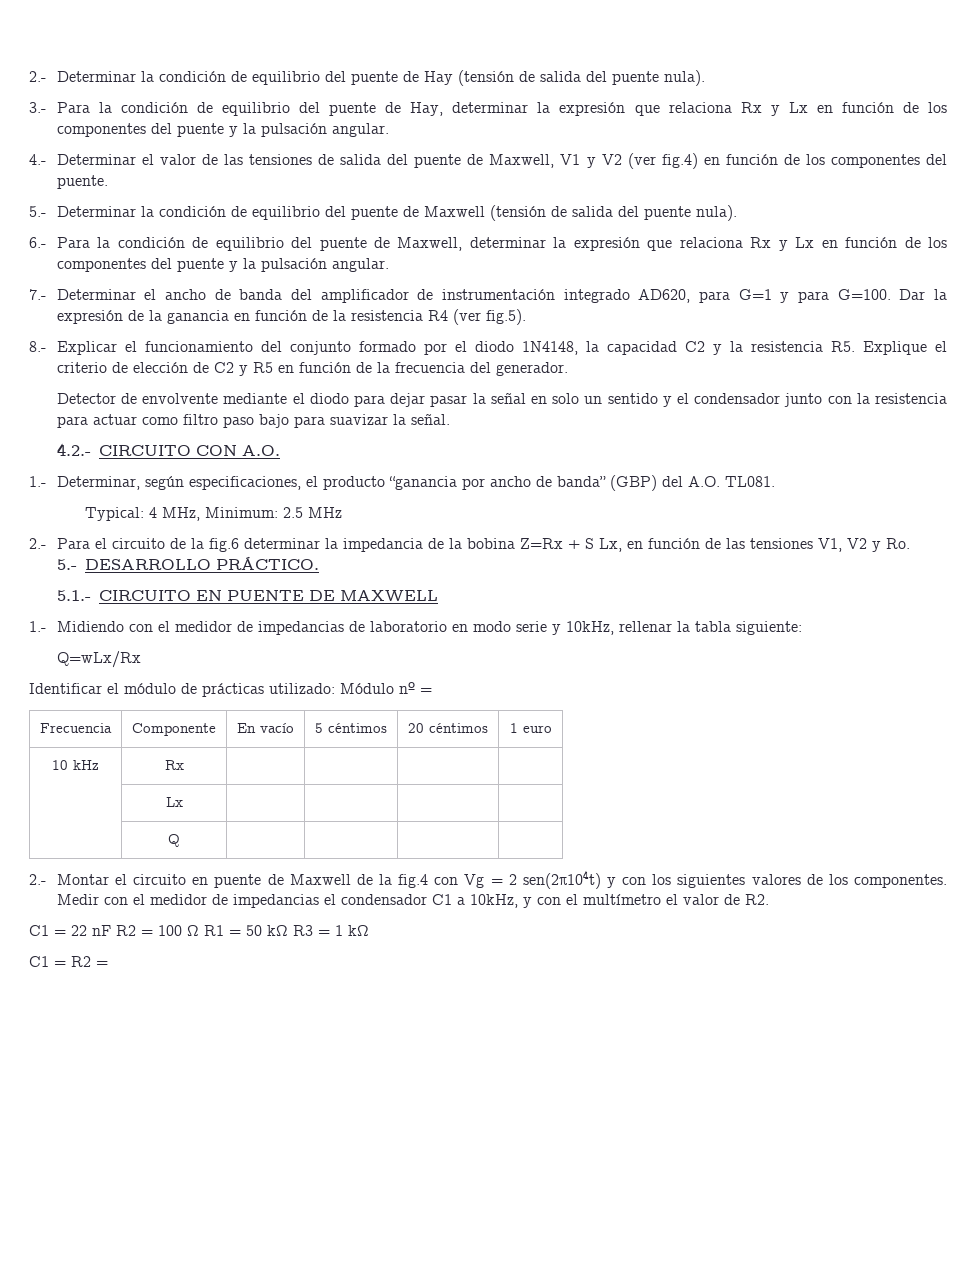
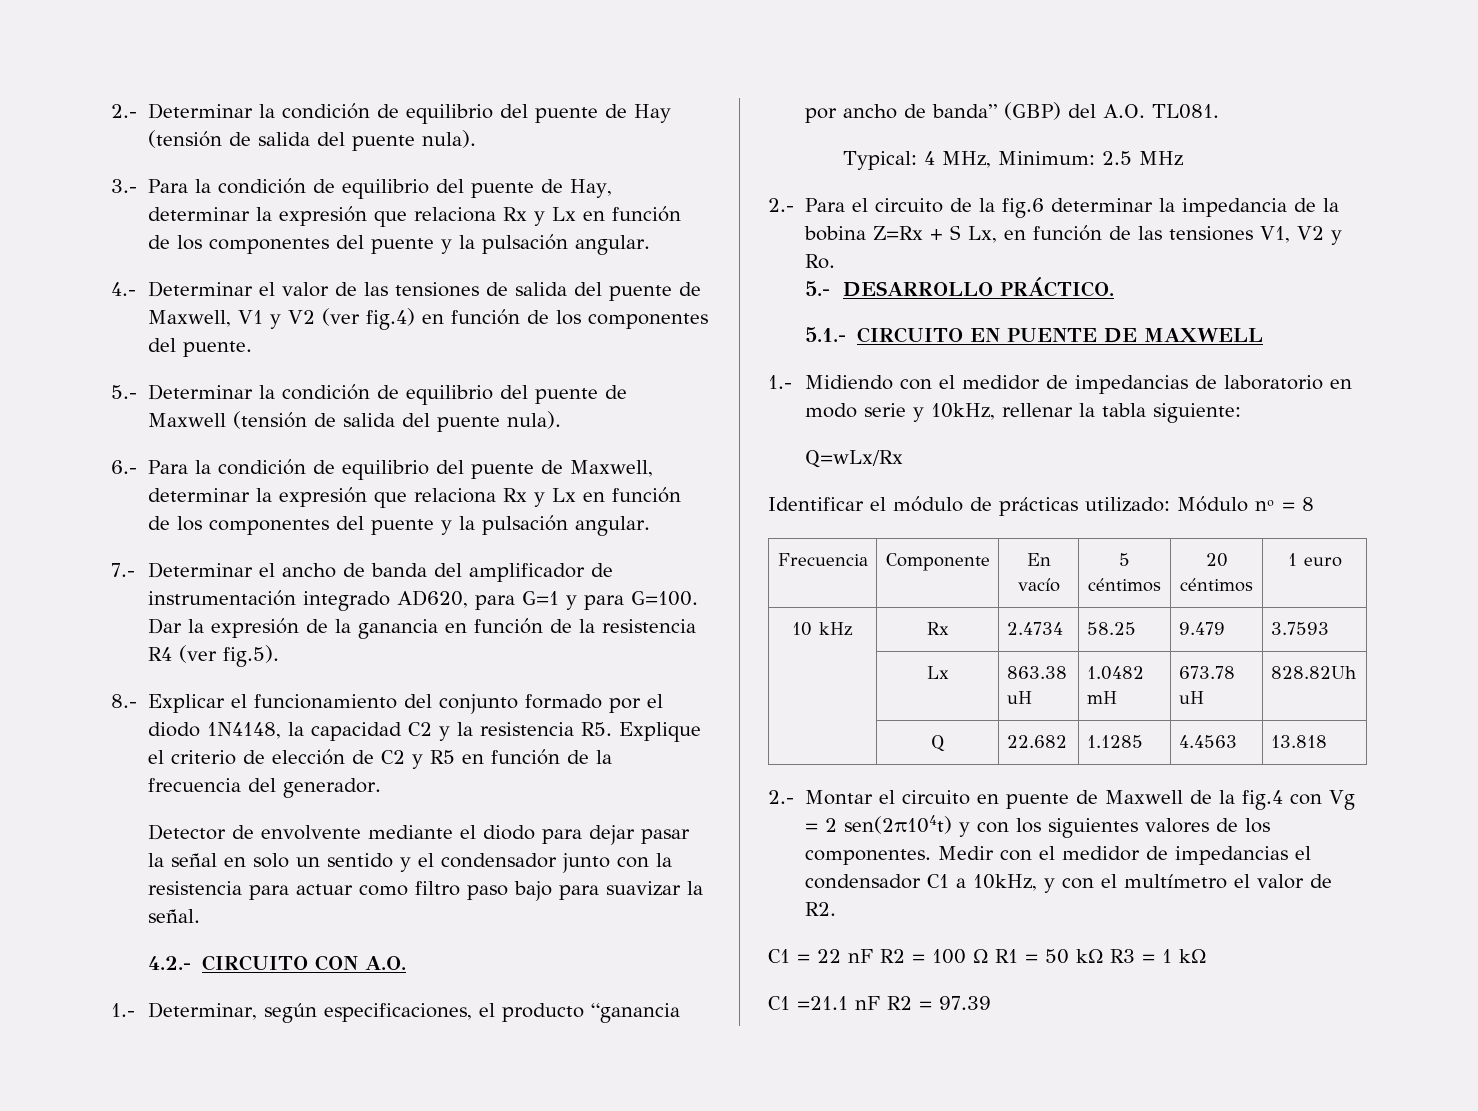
(432, 691) none -> [1302,497,1314,511] 8
[165,797,183,807] [168,834,180,847] | | | // | Lx | | | | // | Q | | | | -> [1006,622,1063,635] [1086,622,1136,635] [1178,622,1225,635] [1270,622,1329,635] [927,666,949,679] [1006,666,1067,679] [1006,691,1032,704] [1086,666,1144,680] [1086,691,1117,704] [1178,666,1235,679] [1178,691,1204,704] [1270,666,1356,679] [931,735,945,752] [1006,735,1067,748] [1086,735,1143,748] [1178,735,1237,748] [1270,735,1327,748] 2.4734 | 58.25 | 9.479 | 3.7593 // | Lx | 863.38 uH | 1.0482 mH | 673.78 uH | 828.82Uh // | Q | 22.682 | 1.1285 | 4.4563 | 13.818
[54,956,108,967] = R2 = -> [797,996,991,1010] =21.1 nF R2 = 97.39

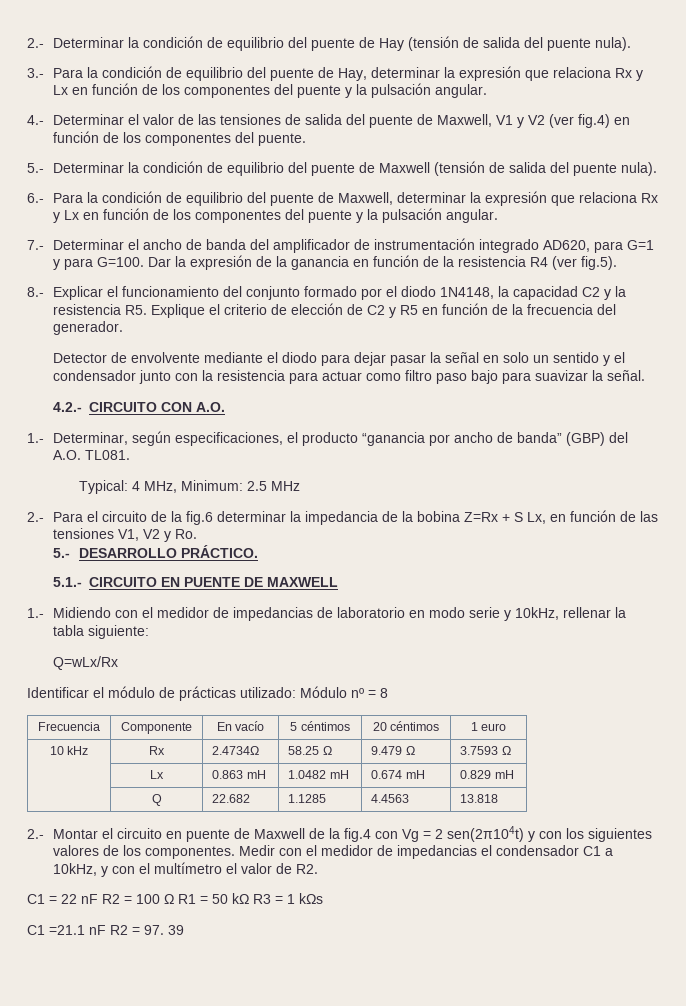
[1006,622,1063,635] 2.4734 -> [212,746,260,755] 2.4734Ω
(1136, 628) none -> [322,746,332,755] Ω
(1225, 628) none -> [405,746,415,755] Ω
(1329, 628) none -> [501,746,511,755] Ω
[1006,666,1067,679] [1006,691,1032,704] 863.38 uH -> [212,770,266,779] 0.863 mH
[1178,666,1235,679] [1178,691,1204,704] [1270,666,1356,679] 673.78 uH | 828.82Uh -> [371,770,425,779] [460,770,514,779] 0.674 mH | 0.829 mH
[1179,949,1206,963] kΩ -> [299,893,323,904] kΩs
[939,996,991,1010] 97.39 -> [144,925,184,935] 97. 39

